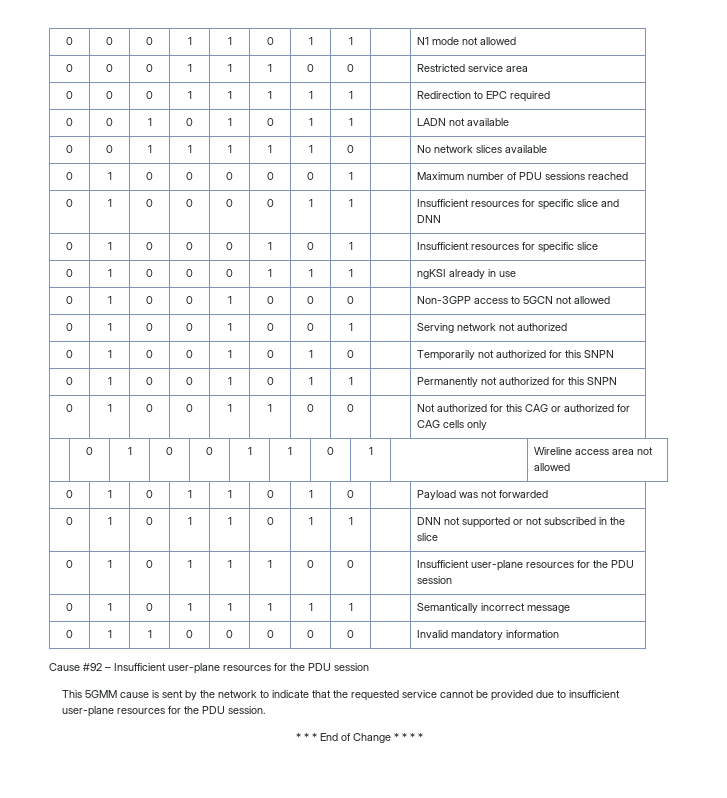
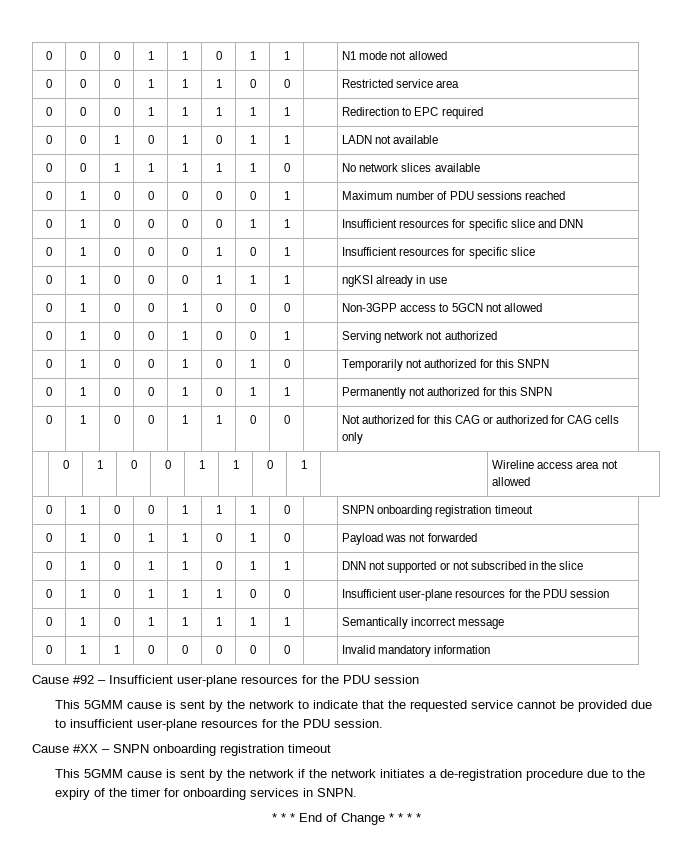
(571, 467) none -> [46,505,52,514] [79,505,86,514] [113,505,120,514] [147,505,154,514] [181,505,188,514] [215,505,222,514] [249,505,256,514] [283,505,290,514] [342,505,533,517] // 0 | 1 | 0 | 0 | 1 | 1 | 1 | 0 | | SNPN onboarding registration timeout
(265, 710) none -> [32,744,331,756] [55,769,646,781] [55,788,358,800] // Cause #XX – SNPN onboarding registration timeout // This 5GMM cause is sent by the network if the network initiates a de-registration procedure due to the expiry of the timer for onboarding services in SNPN.

